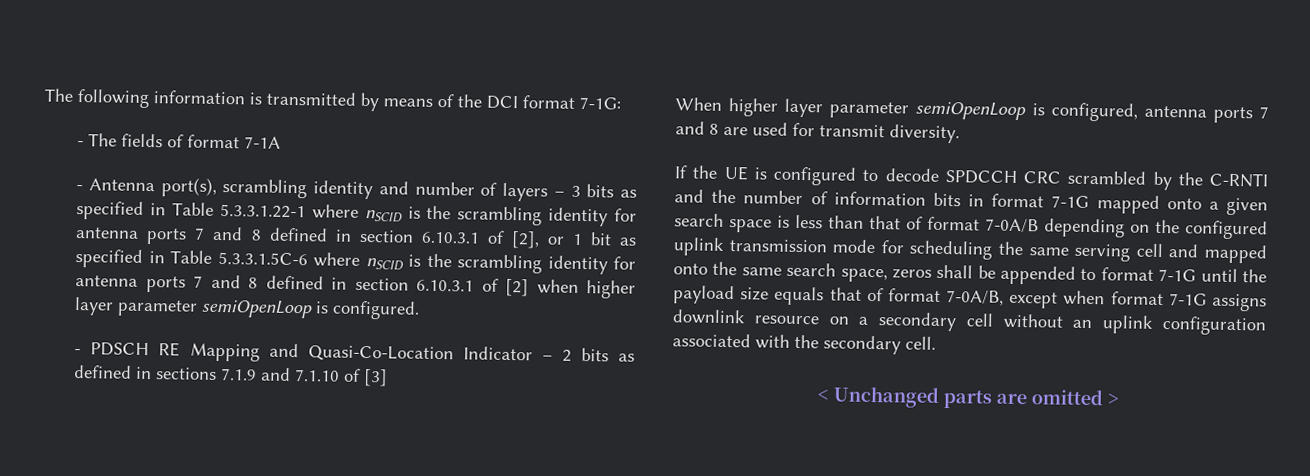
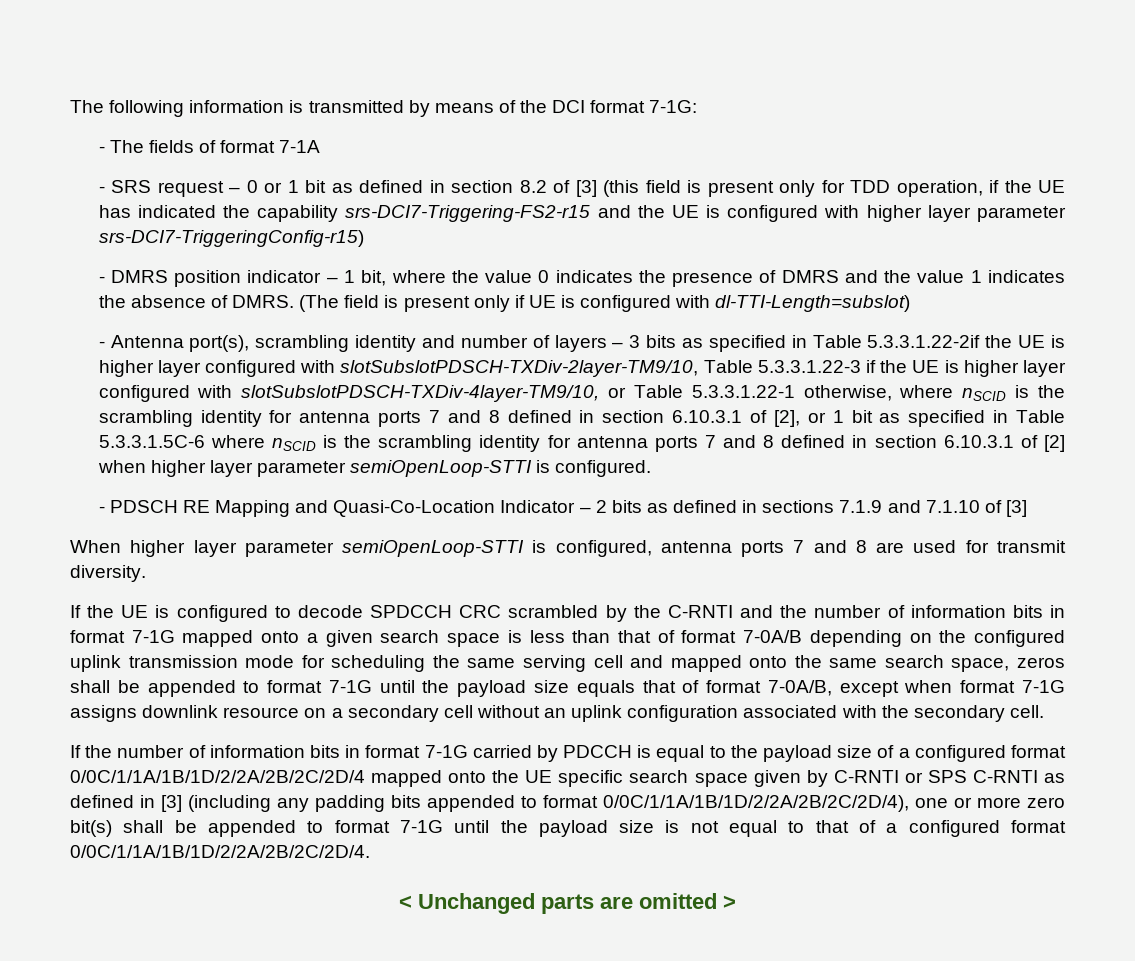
(282, 142) none -> [98,180,1065,197] [98,205,1067,222] [98,230,364,247] [98,270,1065,287] [98,295,911,312] // - SRS request – 0 or 1 bit as defined in section 8.2 of [3] (this field is present only for TDD operation, if the UE has indicated the capability srs-DCI7-Triggering-FS2-r15 and the UE is configured with higher layer parameter srs-DCI7-TriggeringConfig-r15) // - DMRS position indicator – 1 bit, where the value 0 indicates the presence of DMRS and the value 1 indicates the absence of DMRS. (The field is present only if UE is configured with dl-TTI-Length=subslot)
[219,203,306,219] 5.3.3.1.22-1 -> [867,335,1065,348] [98,360,1066,377] [98,385,892,402] 5.3.3.1.22-2if the UE is higher layer configured with slotSubslotPDSCH-TXDiv-2layer-TM9/10, Table 5.3.3.1.22-3 if the UE is higher layer configured with slotSubslotPDSCH-TXDiv-4layer-TM9/10, or Table 5.3.3.1.22-1 otherwise,
[201,299,314,319] semiOpenLoop -> [350,460,533,477] semiOpenLoop-STTI
[915,101,1027,121] semiOpenLoop -> [342,540,525,557] semiOpenLoop-STTI
(936, 343) none -> [70,745,1066,762] [70,770,1065,787] [70,795,1065,812] [70,820,1066,837] [70,845,370,858] // If the number of information bits in format 7-1G carried by PDCCH is equal to the payload size of a configured format 0/0C/1/1A/1B/1D/2/2A/2B/2C/2D/4 mapped onto the UE specific search space given by C-RNTI or SPS C-RNTI as defined in [3] (including any padding bits appended to format 0/0C/1/1A/1B/1D/2/2A/2B/2C/2D/4), one or more zero bit(s) shall be appended to format 7-1G until the payload size is not equal to that of a configured format 0/0C/1/1A/1B/1D/2/2A/2B/2C/2D/4.

